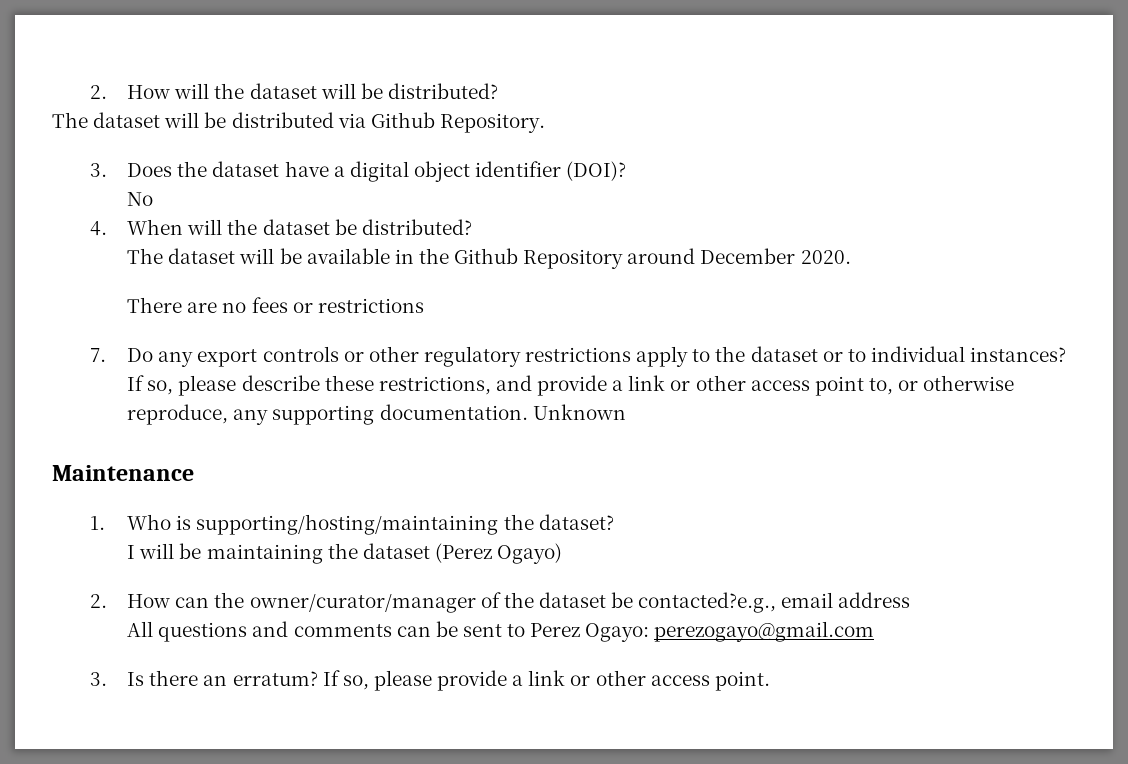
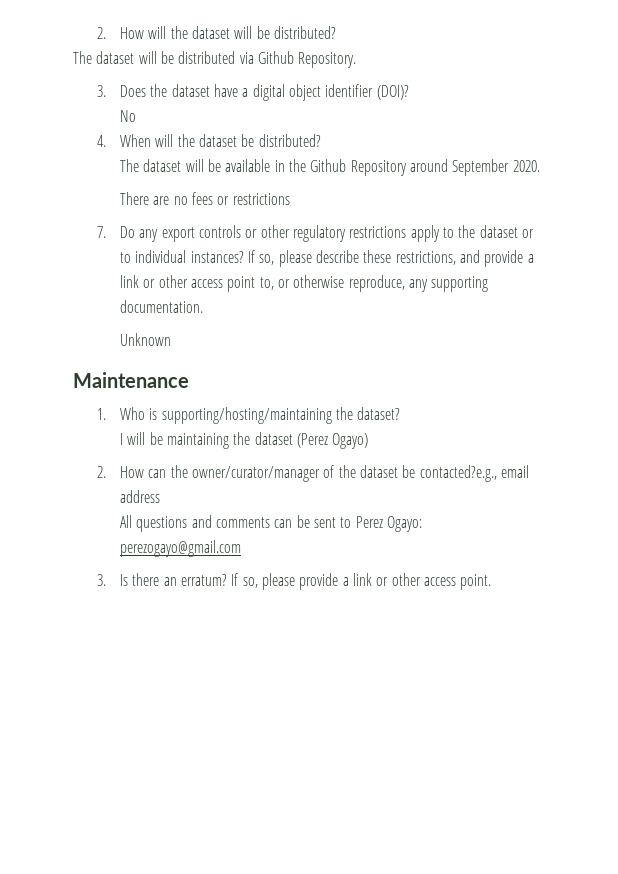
[700,248,796,264] December -> [452,159,510,176] September
(528, 412) none -> (204, 306) //

